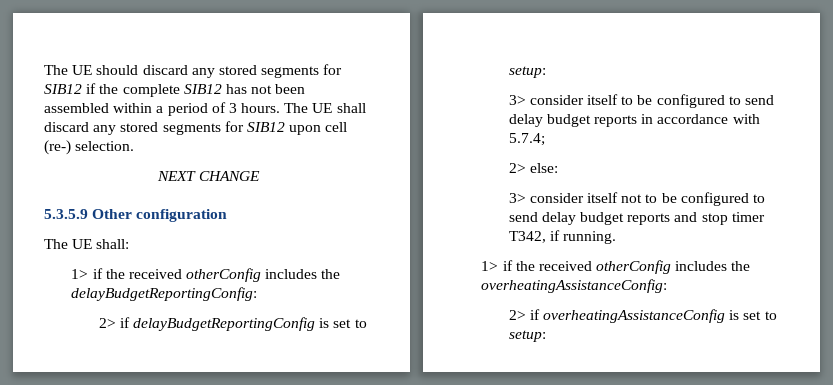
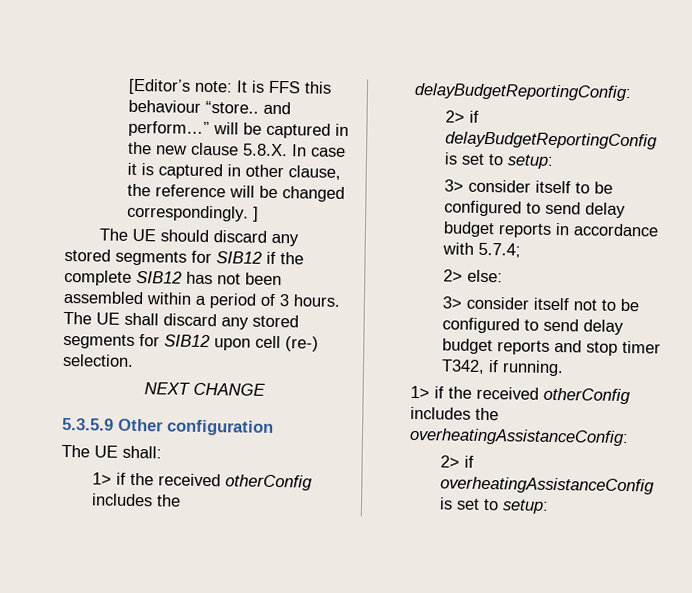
(44, 70) none -> [127,78,332,95] [127,99,291,115] [127,120,349,139] [127,141,346,157] [126,162,341,180] [126,183,345,202] [126,204,259,222] [Editor’s note: It is FFS this behaviour “store.. and perform…” will be captured in the new clause 5.8.X. In case it is captured in other clause, the reference will be changed correspondingly. ] //

